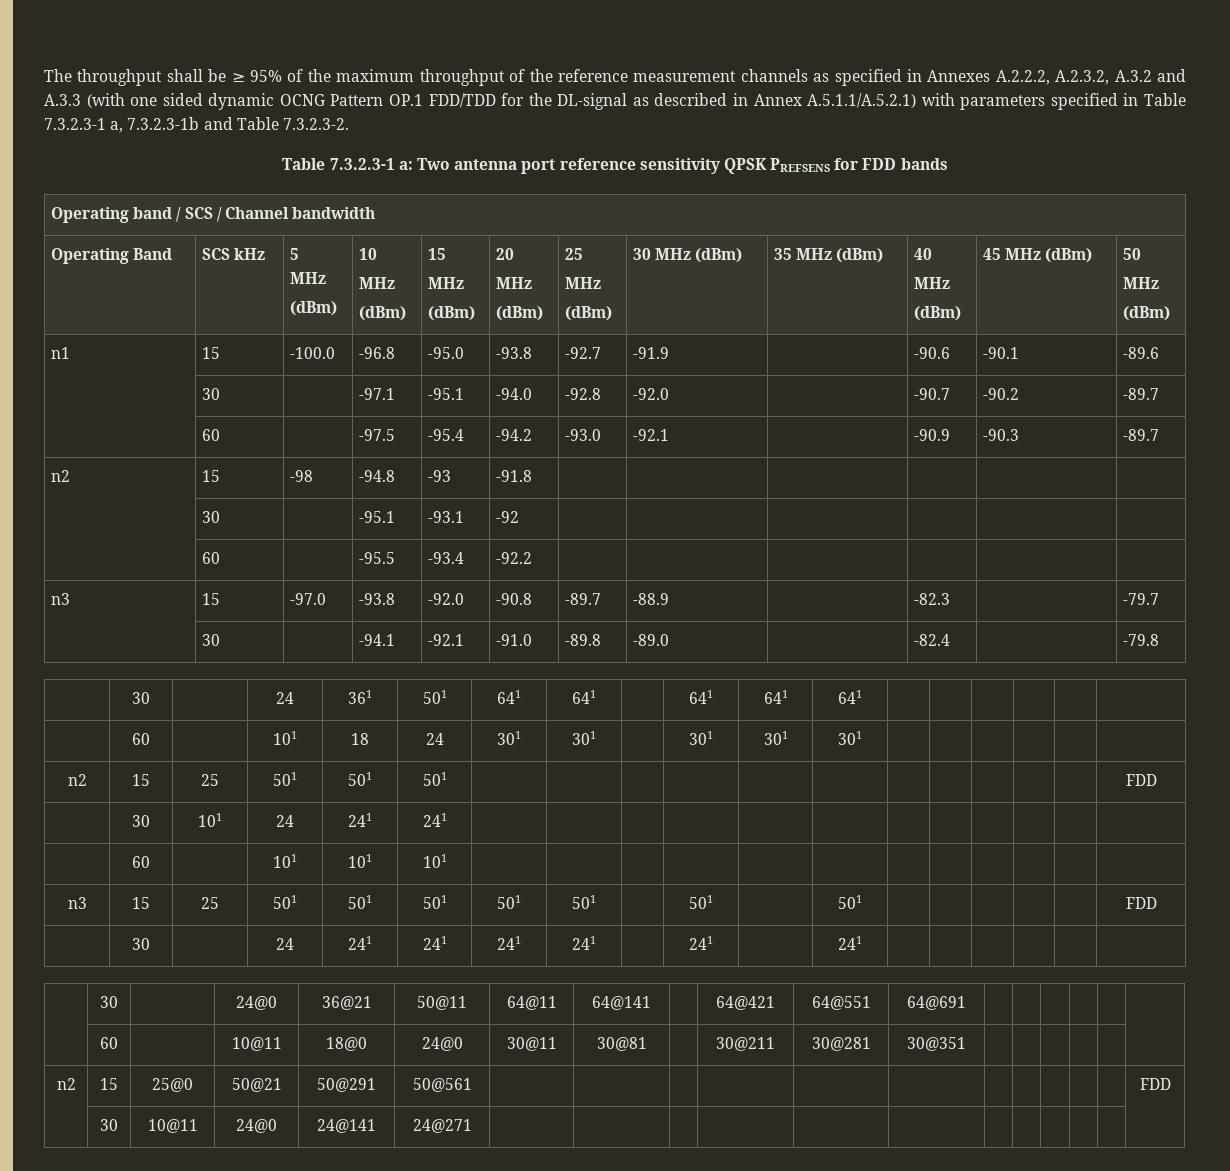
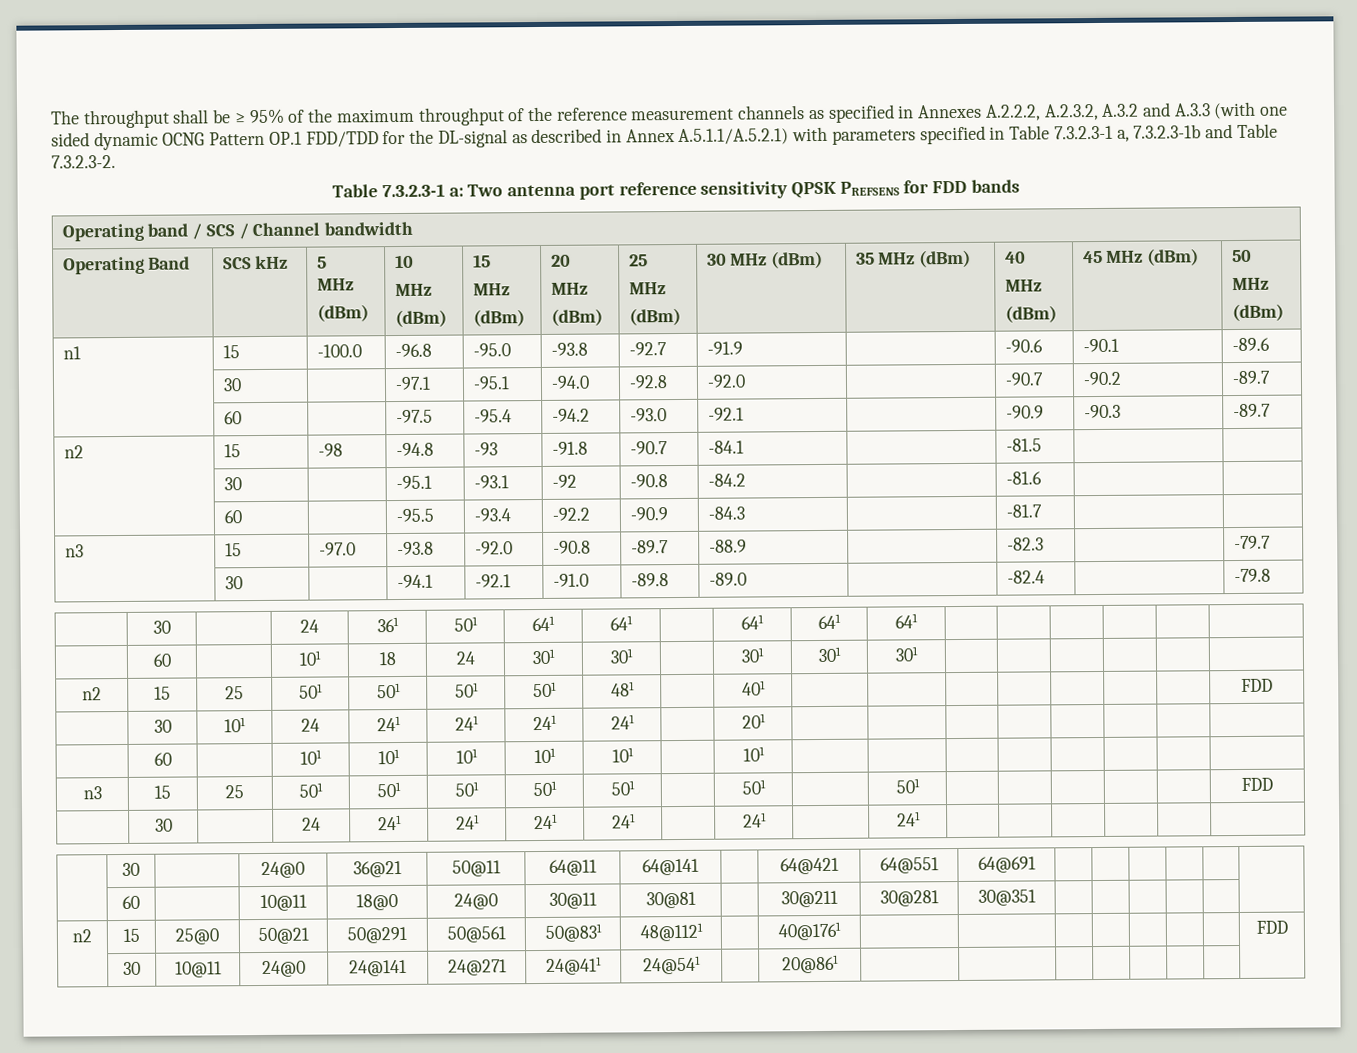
(533, 476) | | | -> [629,441,668,455] [707,440,744,454] [1005,438,1042,452] -90.7 | -84.1 | | -81.5
(520, 517) | | | -> [629,474,668,488] [707,473,746,487] [1005,471,1042,485] -90.8 | -84.2 | | -81.6
(533, 558) | | | -> [629,507,668,521] [707,506,745,520] [1005,504,1042,518] -90.9 | -84.3 | | -81.7
(447, 779) | | | -> [532,681,557,698] [610,681,635,697] [741,680,766,696] 501 | 481 | | 401
(447, 820) | | | -> [532,714,557,731] [610,714,635,730] [741,713,766,729] 241 | 241 | | 201
(447, 861) | | | -> [533,747,556,764] [611,747,634,763] [742,746,765,762] 101 | 101 | | 101
(472, 1085) | | | -> [544,923,602,942] [639,922,703,942] [778,921,841,941] 50@831 | 48@1121 | | 40@1761
(472, 1126) | | | -> [546,956,602,975] [643,955,701,975] [782,954,839,974] 24@411 | 24@541 | | 20@861

